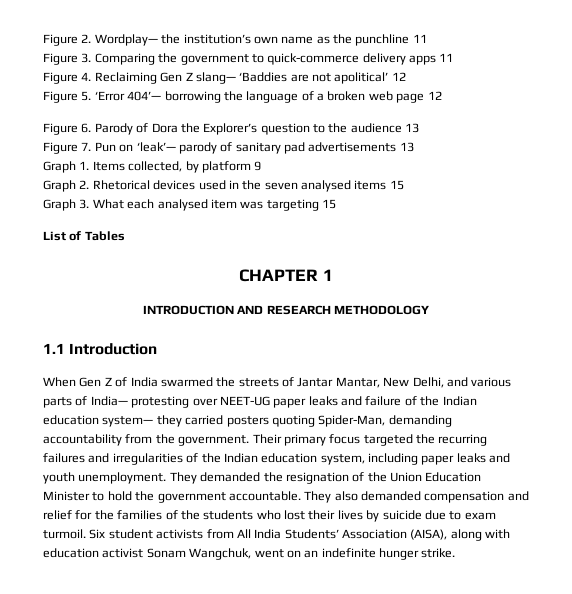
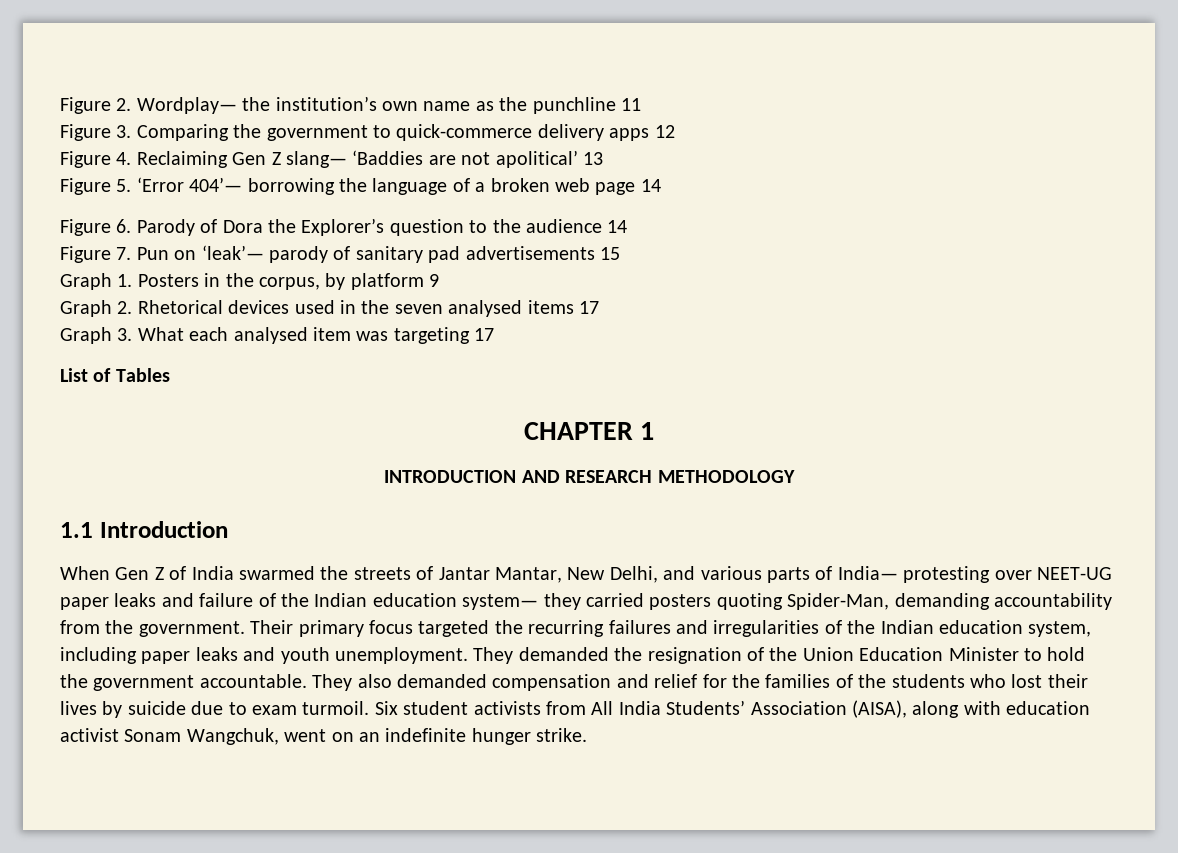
[439,53,454,62] 11 -> [654,125,675,138] 12
[391,72,406,81] 12 -> [582,152,603,165] 13
[427,91,442,100] 12 -> [640,179,661,192] 14
[405,123,420,133] 13 -> [607,220,628,233] 14
[399,142,414,152] 13 -> [599,247,620,260] 15
[92,161,183,172] Items collected, -> [137,273,320,290] Posters in the corpus,
[389,180,404,190] 15 -> [578,301,599,314] 17
[322,199,336,209] 15 -> [474,328,495,341] 17

